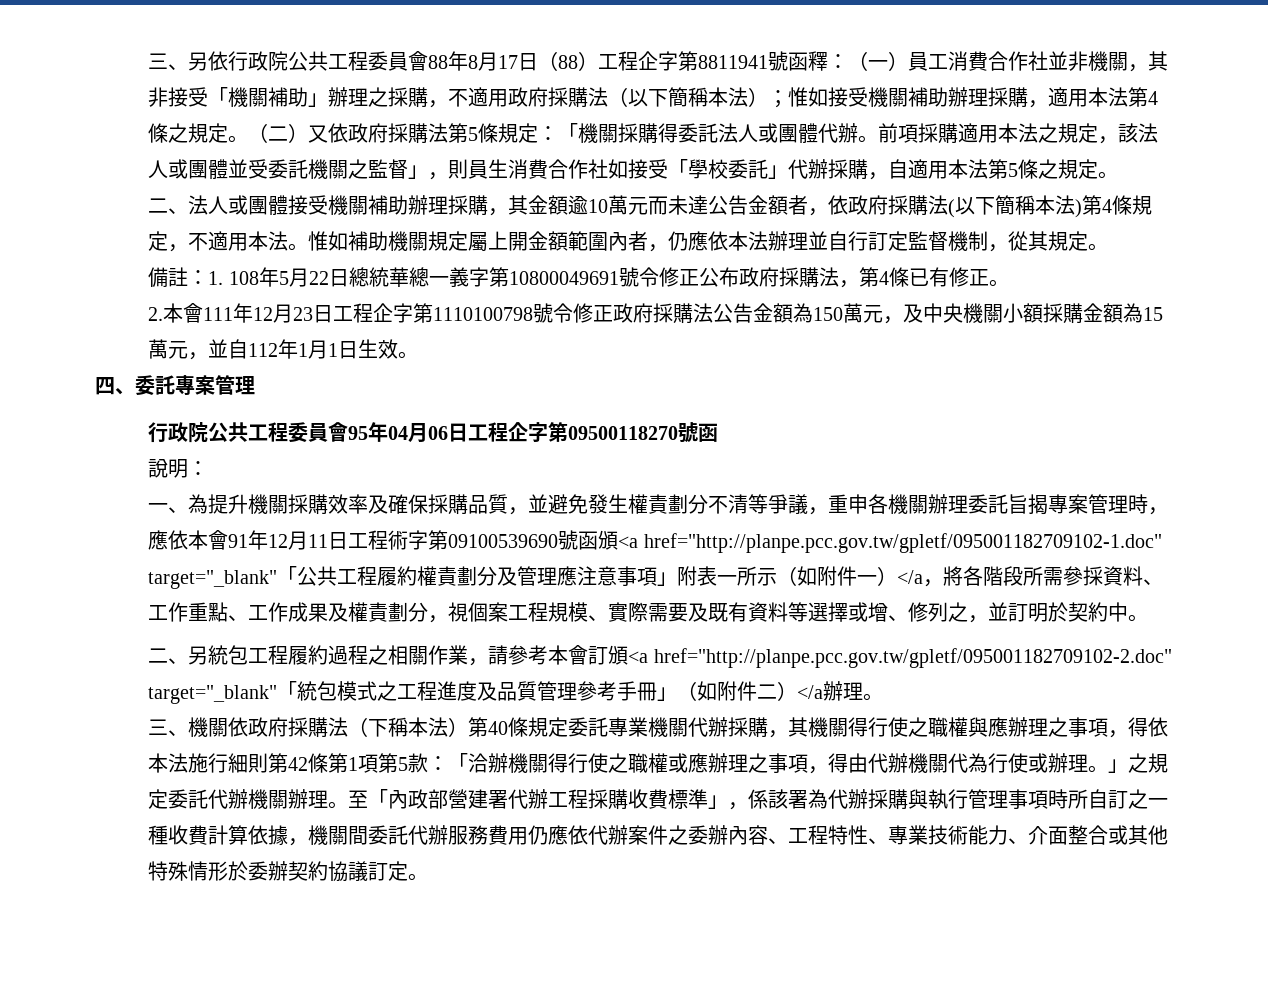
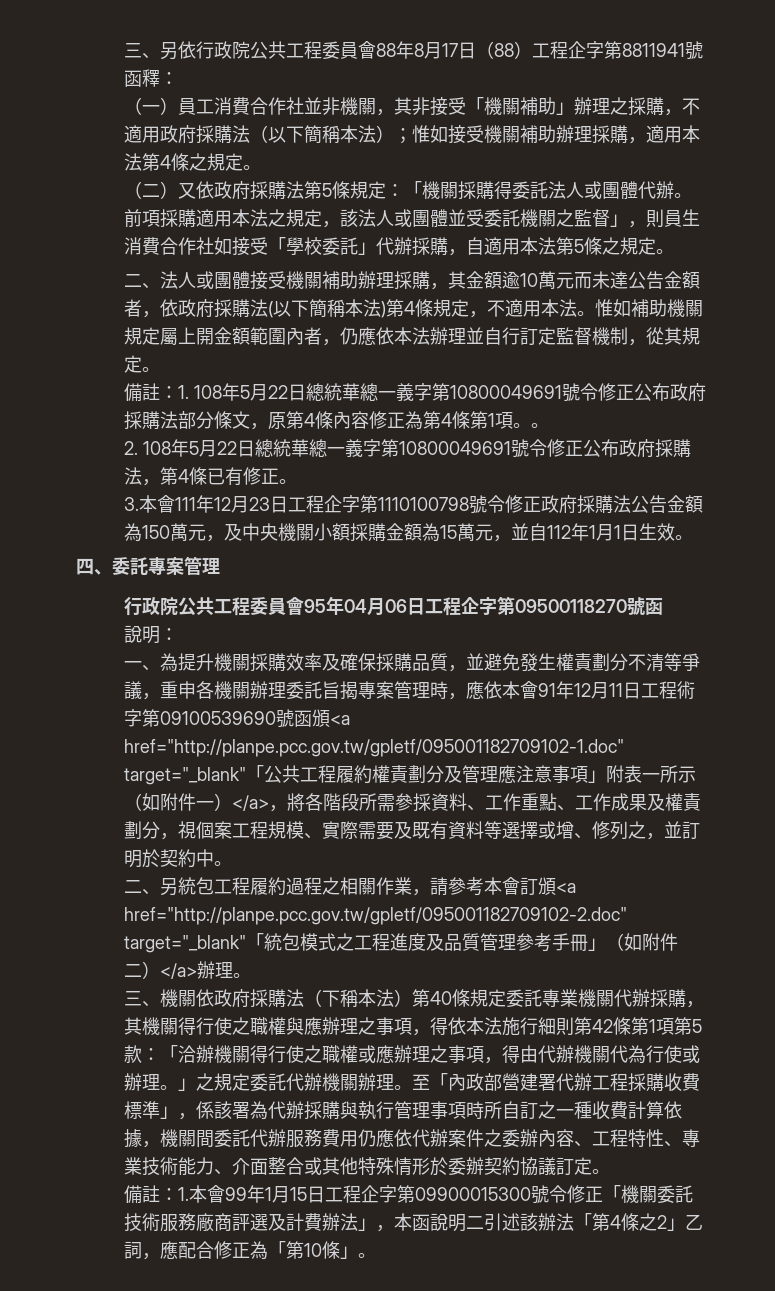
(849, 61) none -> (178, 78) //
(249, 139) none -> (261, 167) //
(839, 277) none -> [177,411,549,430] [123,439,691,458] [123,467,142,485] 部分條文，原第4條內容修正為第4條第1項。。 // 2. 108年5月22日總統華總一義字第10800049691號令修正公布政府採購法
[148,307,164,321] 2. -> [123,497,139,511] 3.
[897,570,924,584] </a -> [231,795,269,811] </a>
[797,685,824,699] </a -> [159,963,197,979] </a>
(429, 877) none -> [123,1185,693,1204] [123,1213,703,1232] [123,1241,376,1260] // 備註：1.本會99年1月15日工程企字第09900015300號令修正「機關委託技術服務廠商評選及計費辦法」，本函說明二引述該辦法「第4條之2」乙詞，應配合修正為「第10條」。

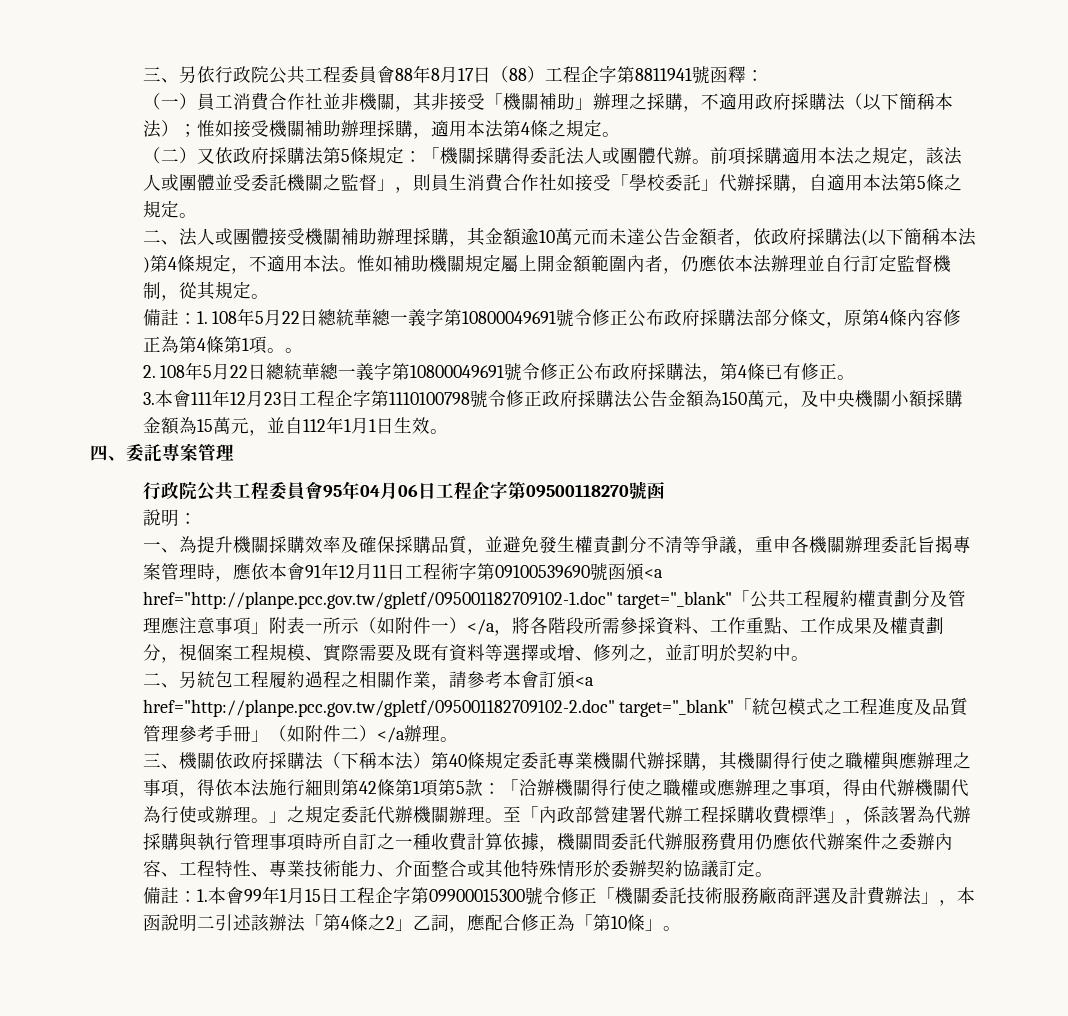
[231,795,269,811] </a> -> [466,619,495,635] </a
[159,963,197,979] </a> -> [376,727,405,743] </a

